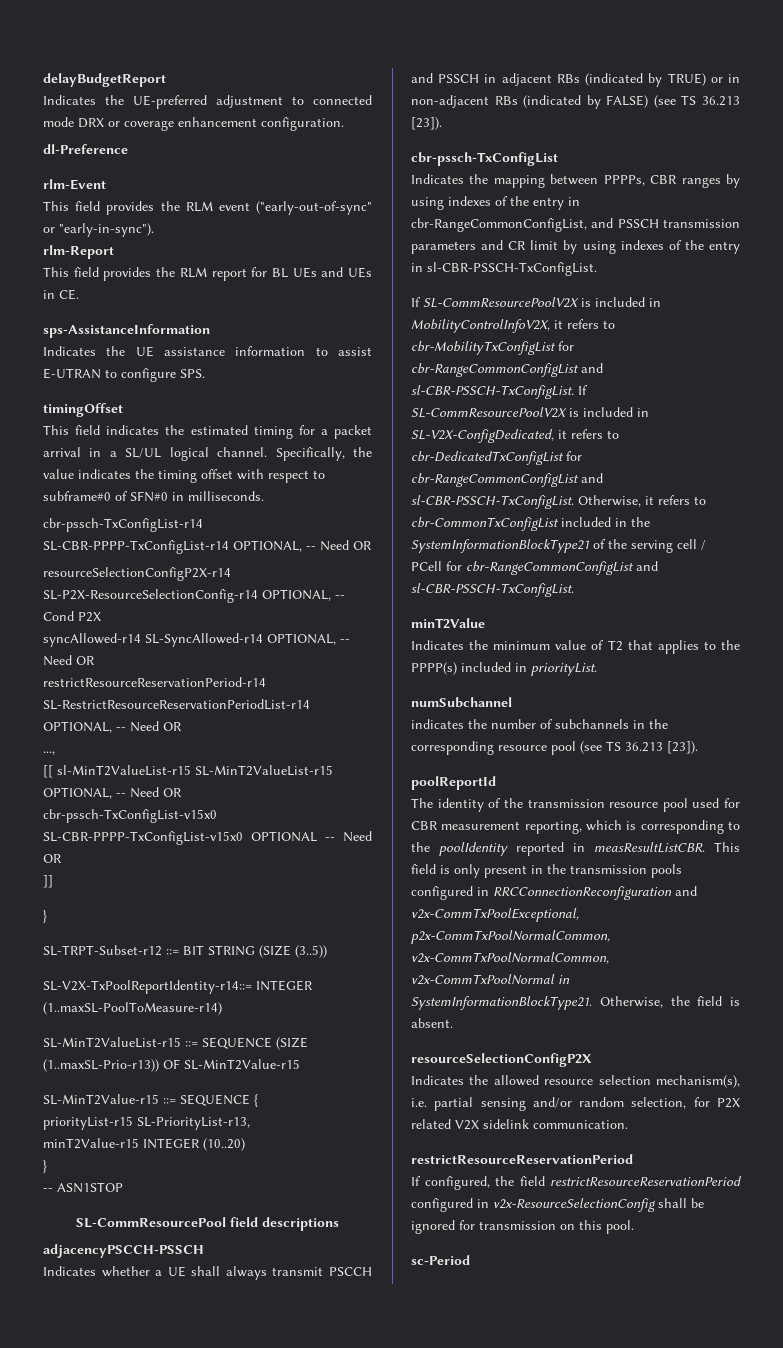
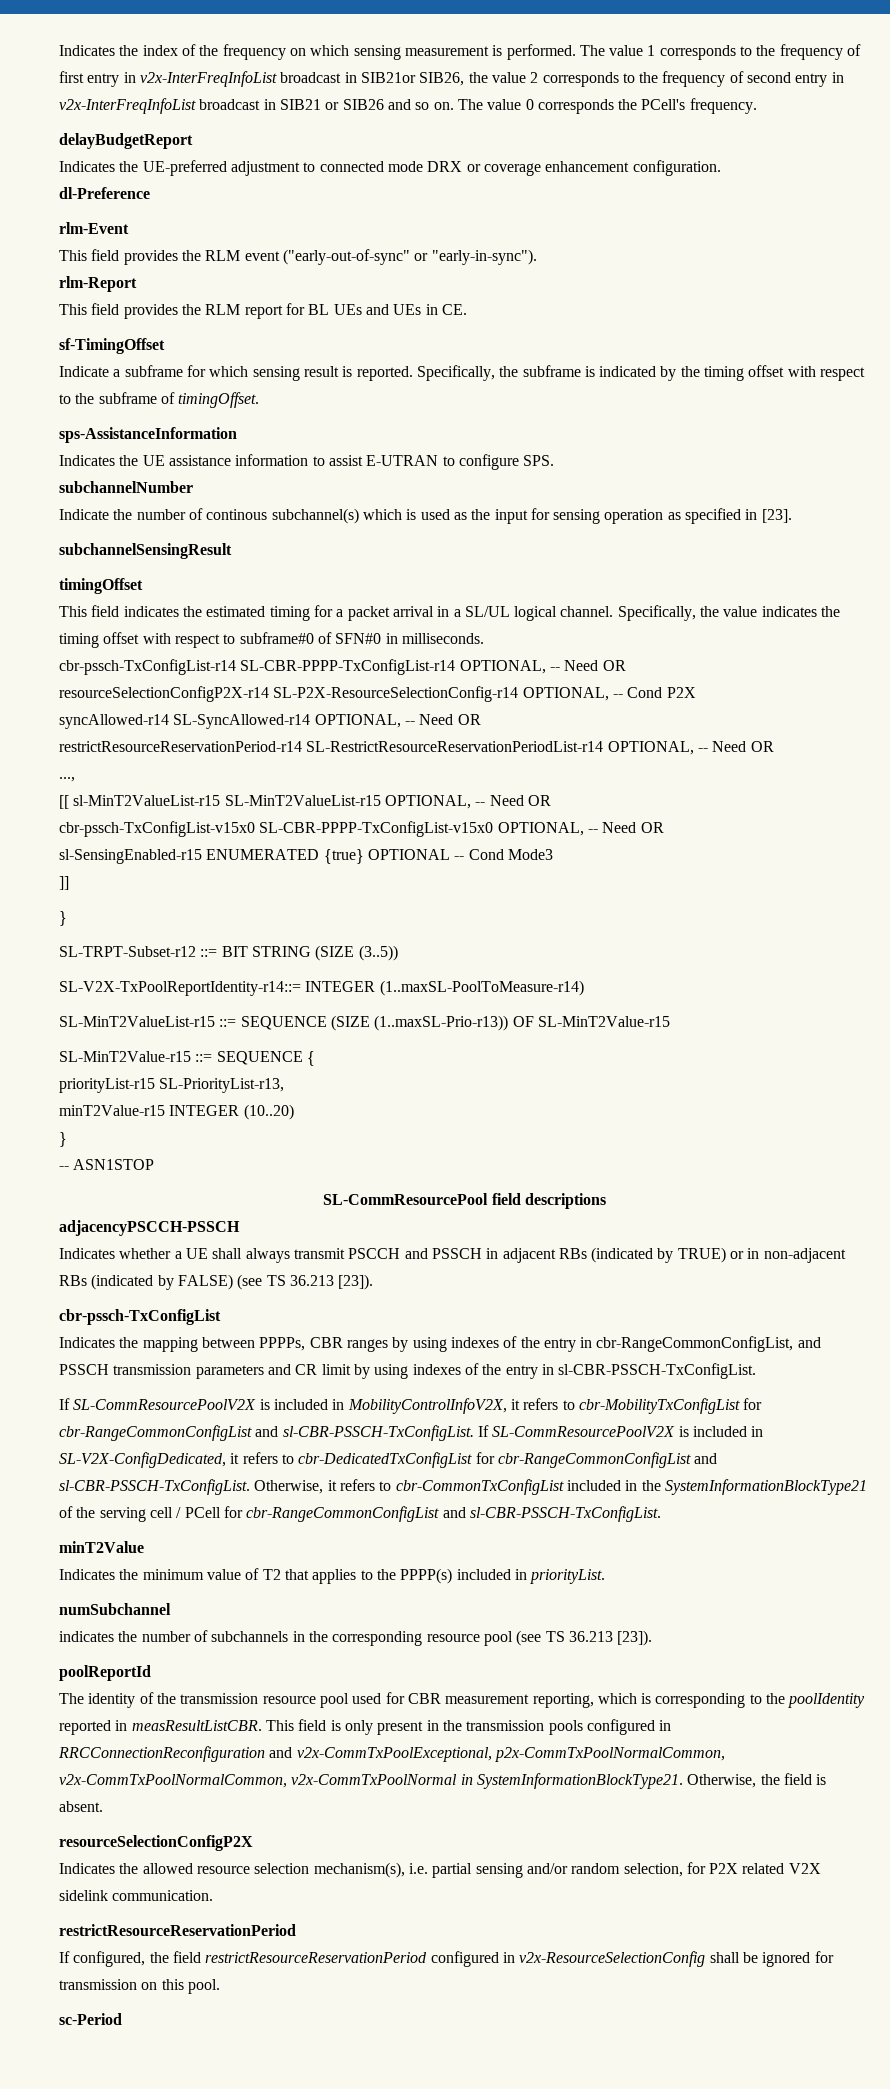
(43, 80) none -> [59,44,862,60] [59,71,844,87] [59,98,757,114] Indicates the index of the frequency on which sensing measurement is performed. The value 1 corresponds to the frequency of first entry in v2x-InterFreqInfoList broadcast in SIB21or SIB26, the value 2 corresponds to the frequency of second entry in v2x-InterFreqInfoList broadcast in SIB21 or SIB26 and so on. The value 0 corresponds the PCell's frequency. //
(79, 294) none -> [59,338,165,354] [59,365,866,381] [59,392,260,408] // sf-TimingOffset // Indicate a subframe for which sensing result is reported. Specifically, the subframe is indicated by the timing offset with respect to the subframe of timingOffset.
(205, 373) none -> [59,481,193,493] [59,508,792,524] [59,543,232,559] // subchannelNumber // Indicate the number of continous subchannel(s) which is used as the input for sensing operation as specified in [23]. // subchannelSensingResult
[251,831,372,842] [43,854,62,863] OPTIONAL -- Need OR -> [497,822,664,836] [59,849,553,864] OPTIONAL, -- Need OR // sl-SensingEnabled-r15 ENUMERATED {true} OPTIONAL -- Cond Mode3

